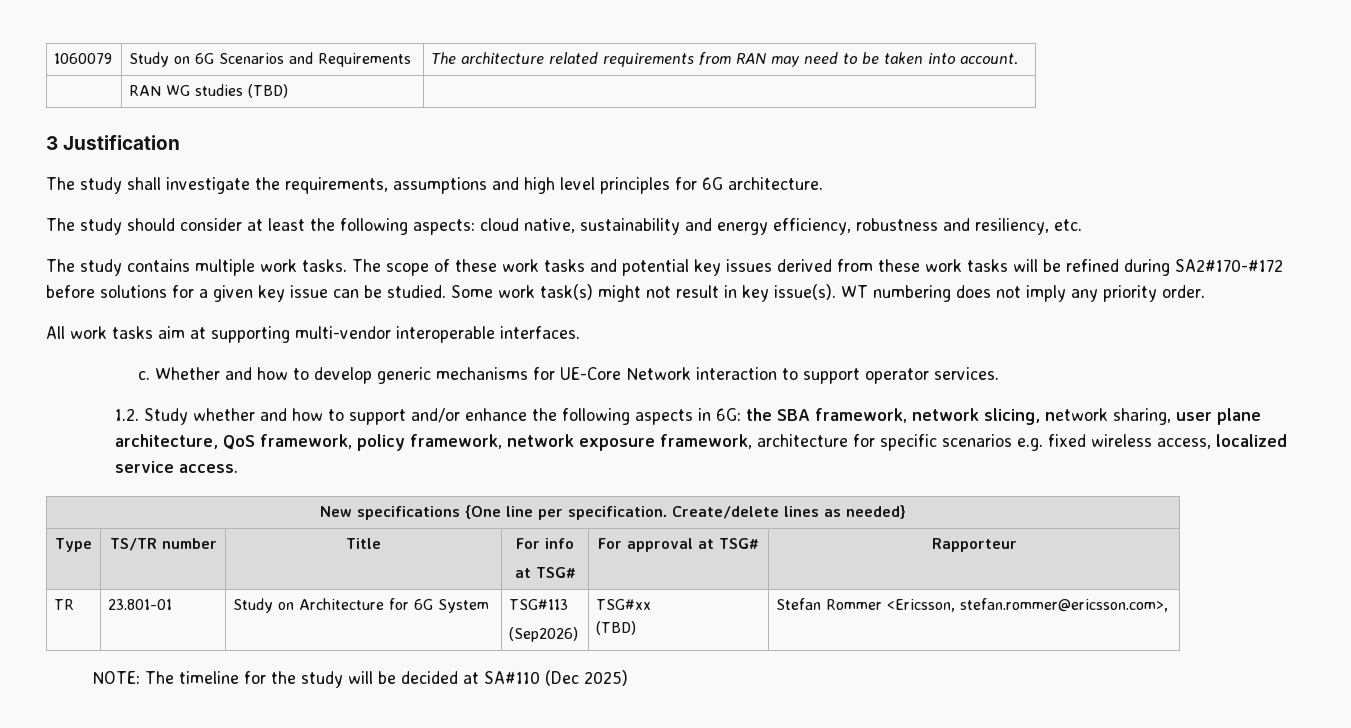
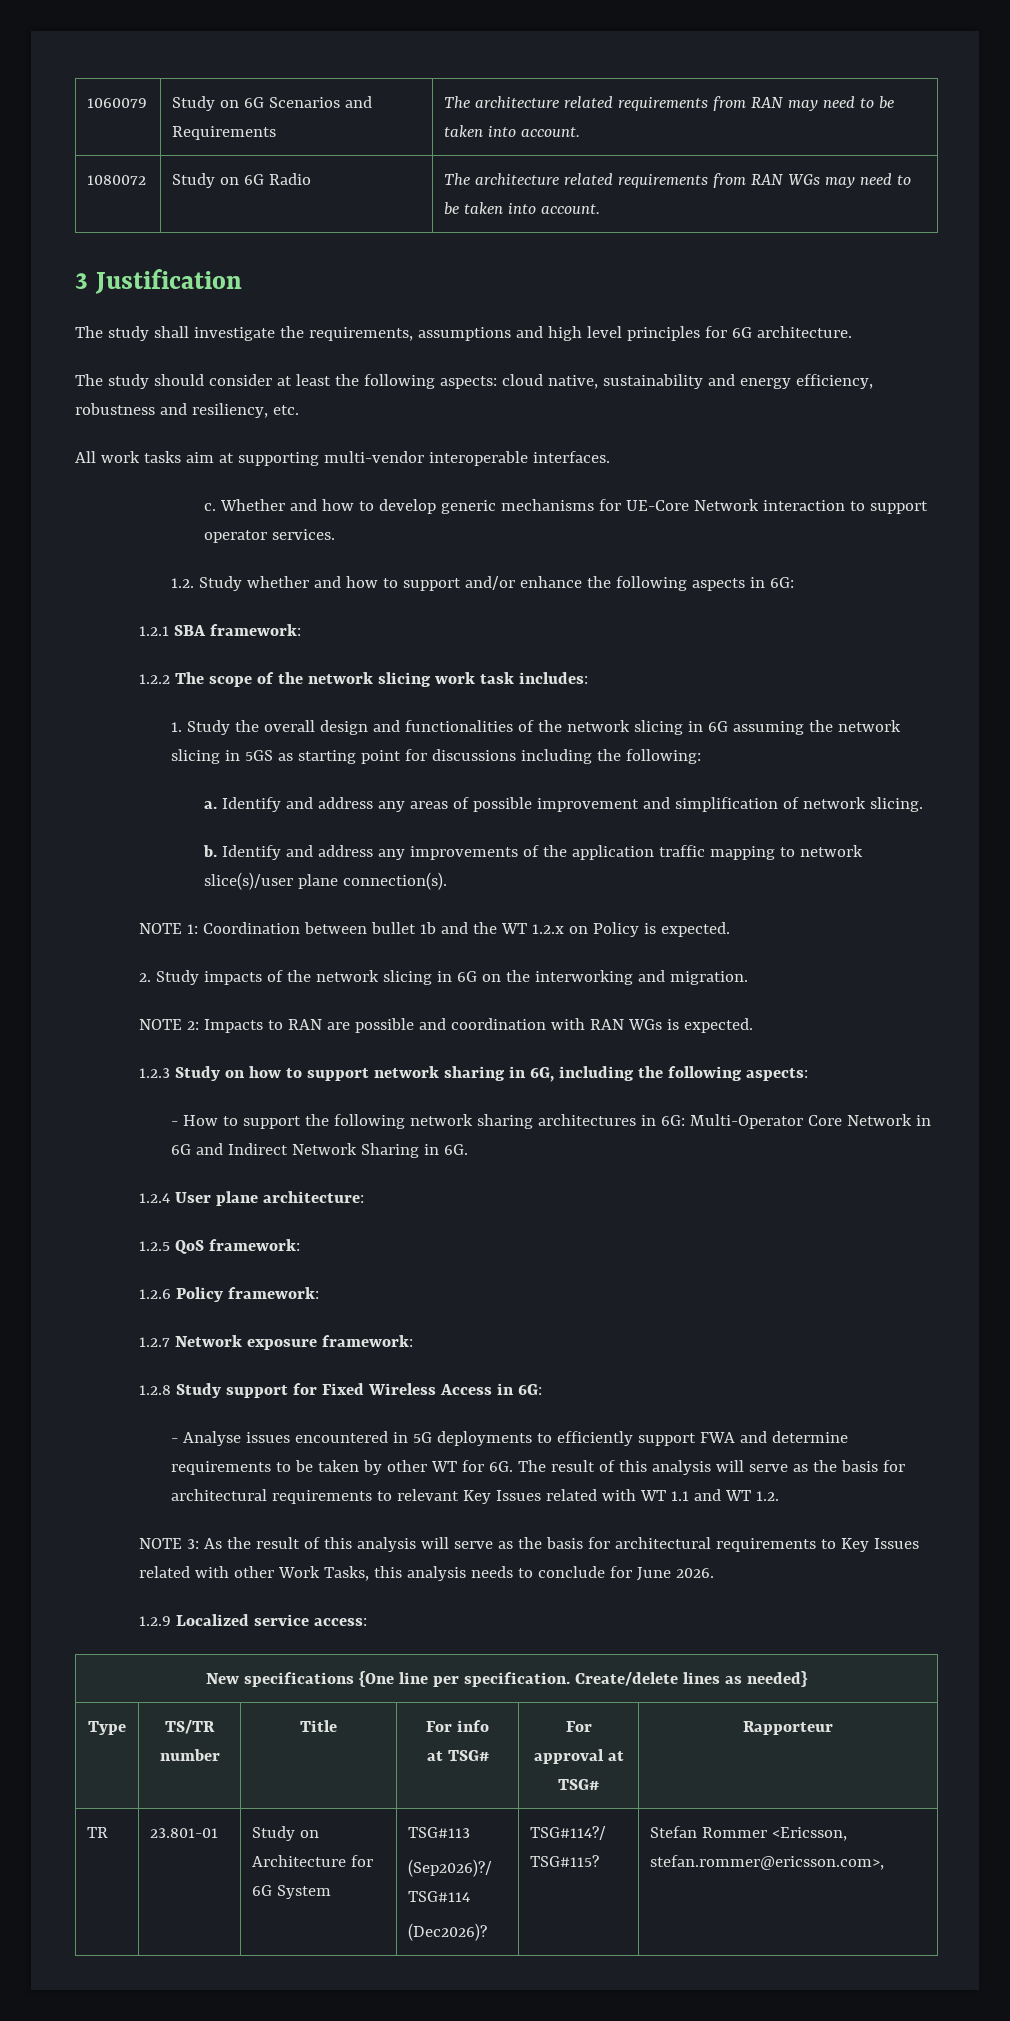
[129,84,289,98] | RAN WG studies (TBD) | -> [87,175,147,185] [172,173,312,188] [444,173,912,188] [444,202,601,215] 1080072 | Study on 6G Radio | The architecture related requirements from RAN WGs may need to be taken into account.
[46,259,1283,276] [46,284,1205,302] // The study contains multiple work tasks. The scope of these work tasks and potential key issues derived from these work tasks will be refined during SA2#170-#172 before solutions for a given key issue can be studied. Some work task(s) might not result in key issue(s). WT numbering does not imply any priority order. -> (299, 410) none
[745,408,1261,425] [114,434,1287,451] [114,461,238,473] the SBA framework, network slicing, network sharing, user plane architecture, QoS framework, policy framework, network exposure framework, architecture for specific scenarios e.g. fixed wireless access, localized service access. -> [139,624,302,636] [139,672,589,687] [171,720,902,735] [171,749,702,764] [203,797,923,812] [202,845,863,860] [203,872,447,890] [139,922,731,937] [139,970,749,985] [139,1018,754,1033] [139,1066,809,1082] [171,1114,932,1129] [171,1143,469,1158] [139,1191,365,1206] [139,1239,301,1254] [139,1287,320,1302] [139,1335,414,1350] [139,1383,543,1398] [171,1431,849,1446] [171,1460,906,1475] [171,1489,780,1504] [139,1537,920,1552] [139,1566,715,1581] [139,1614,368,1626] // 1.2.1 SBA framework: // 1.2.2 The scope of the network slicing work task includes: // 1. Study the overall design and functionalities of the network slicing in 6G assuming the network slicing in 5GS as starting point for discussions including the following: // a. Identify and address any areas of possible improvement and simplification of network slicing. // b. Identify and address any improvements of the application traffic mapping to network slice(s)/user plane connection(s). // NOTE 1: Coordination between bullet 1b and the WT 1.2.x on Policy is expected. // 2. Study impacts of the network slicing in 6G on the interworking and migration. // NOTE 2: Impacts to RAN are possible and coordination with RAN WGs is expected. // 1.2.3 Study on how to support network sharing in 6G, including the following aspects: // - How to support the following network sharing architectures in 6G: Multi-Operator Core Network in 6G and Indirect Network Sharing in 6G. // 1.2.4 User plane architecture: // 1.2.5 QoS framework: // 1.2.6 Policy framework: // 1.2.7 Network exposure framework: // 1.2.8 Study support for Fixed Wireless Access in 6G: // - Analyse issues encountered in 5G deployments to efficiently support FWA and determine requirements to be taken by other WT for 6G. The result of this analysis will serve as the basis for architectural requirements to relevant Key Issues related with WT 1.1 and WT 1.2. // NOTE 3: As the result of this analysis will serve as the basis for architectural requirements to Key Issues related with other Work Tasks, this analysis needs to conclude for June 2026. // 1.2.9 Localized service access:
[509,627,579,642] [596,599,652,610] [596,621,637,635] (Sep2026) | TSG#xx // (TBD) -> [408,1859,493,1877] [408,1891,471,1902] [408,1923,488,1941] [530,1826,607,1840] [530,1855,600,1867] (Sep2026)?/ TSG#114 // (Dec2026)? | TSG#114?/ TSG#115?
[91,670,628,688] // NOTE: The timeline for the study will be decided at SA#110 (Dec 2025) -> (885, 1862) none

